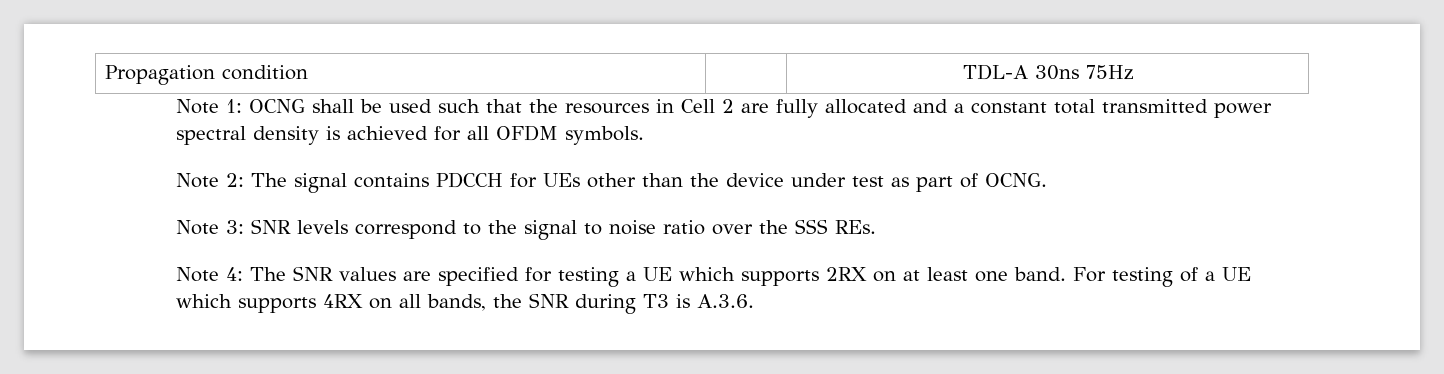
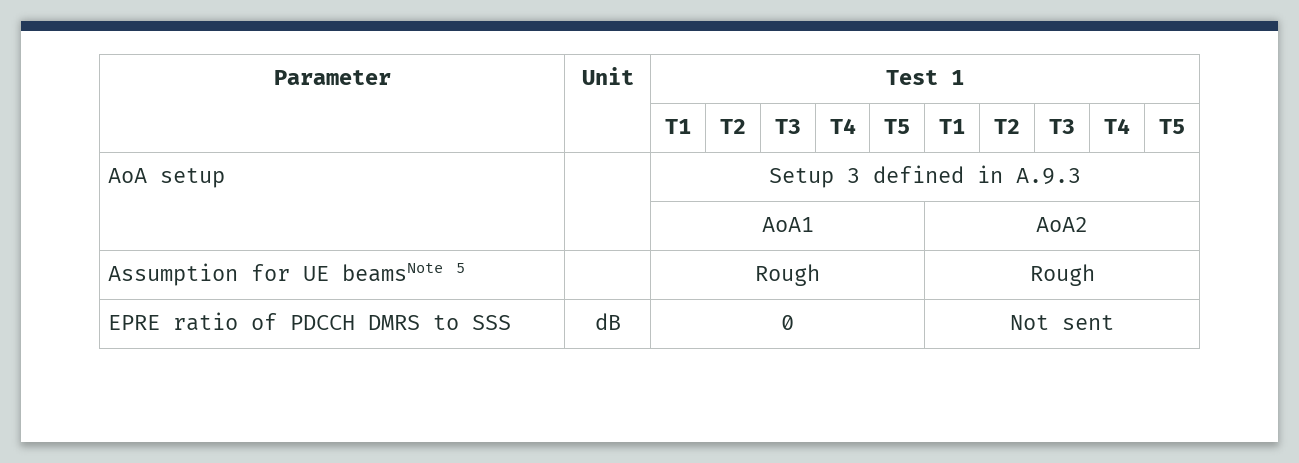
[104,65,308,85] [962,64,1133,80] [175,99,1272,118] [175,125,644,145] [175,172,1047,193] [175,219,876,240] [175,266,1251,287] [175,293,754,314] Propagation condition | | TDL-A 30ns 75Hz // Note 1: OCNG shall be used such that the resources in Cell 2 are fully allocated and a constant total transmitted power spectral density is achieved for all OFDM symbols. // Note 2: The signal contains PDCCH for UEs other than the device under test as part of OCNG. // Note 3: SNR levels correspond to the signal to noise ratio over the SSS REs. // Note 4: The SNR values are specified for testing a UE which supports 2RX on at least one band. For testing of a UE which supports 4RX on all bands, the SNR during T3 is A.3.6. -> [273,70,391,85] [581,67,634,85] [886,70,964,85] [665,119,691,134] [720,119,746,134] [775,119,801,134] [829,118,856,134] [884,119,910,134] [939,119,965,134] [994,119,1020,134] [1049,119,1075,134] [1104,118,1130,134] [1159,119,1185,134] [108,168,226,188] [769,165,1081,188] [761,217,814,232] [1036,217,1088,232] [108,263,466,286] [755,264,820,286] [1029,264,1095,286] [108,312,512,331] [594,313,621,330] [781,315,794,330] [1010,315,1114,330] Parameter | Unit | Test 1 // | | T1 | T2 | T3 | T4 | T5 | T1 | T2 | T3 | T4 | T5 // AoA setup | | Setup 3 defined in A.9.3 // | | AoA1 | AoA2 // Assumption for UE beamsNote 5 | | Rough | Rough // EPRE ratio of PDCCH DMRS to SSS | dB | 0 | Not sent

